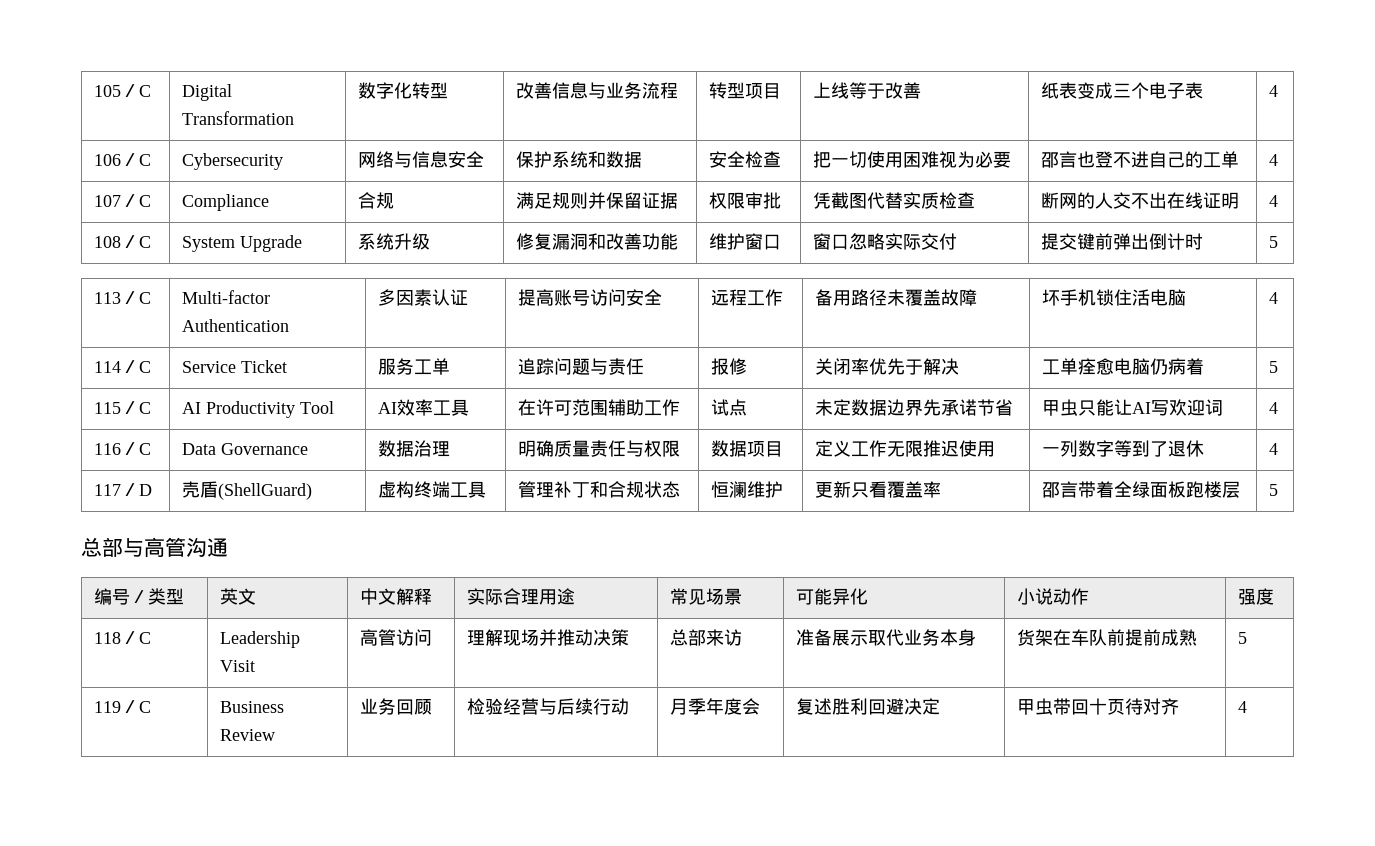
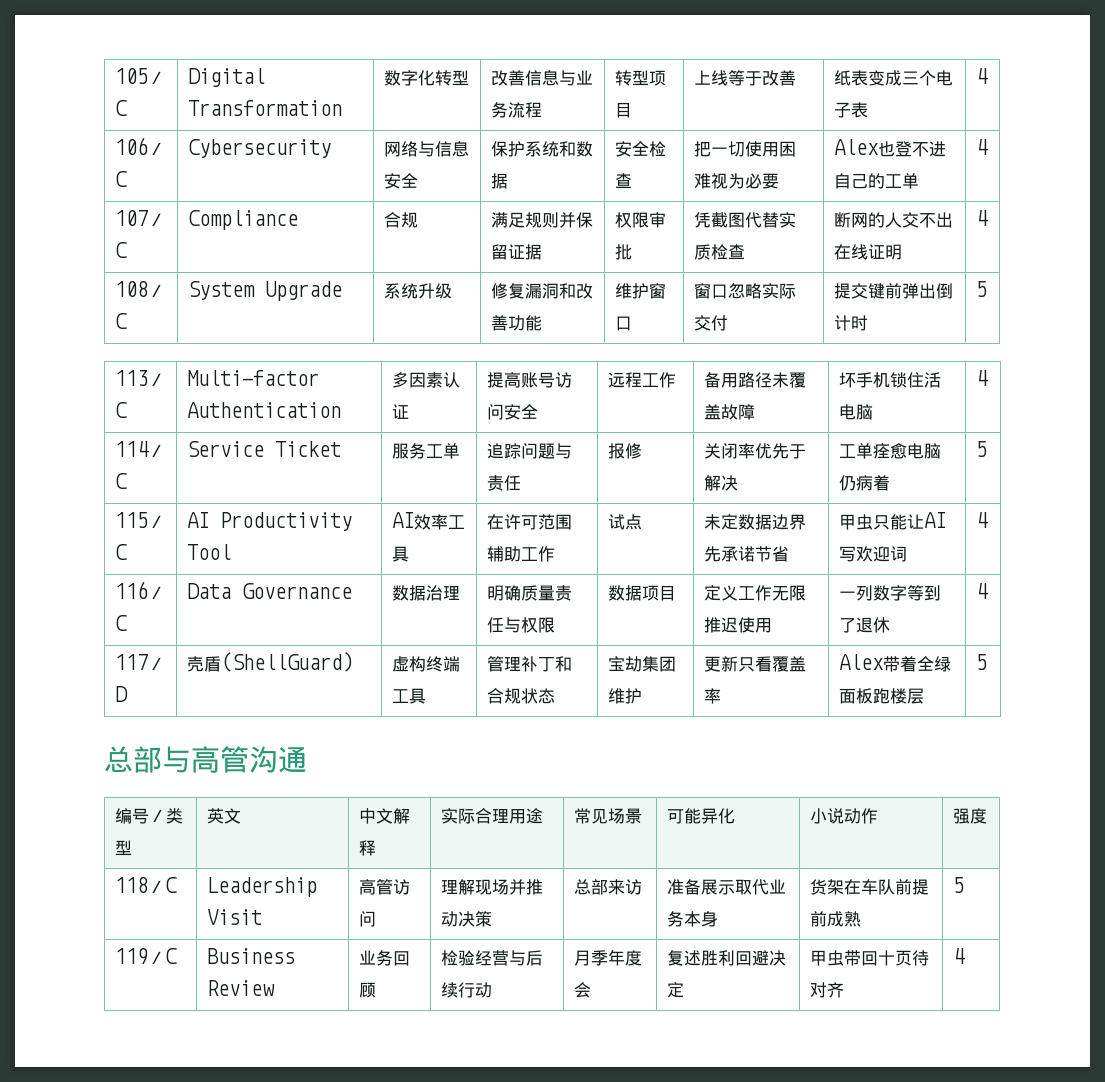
[1041,151,1078,168] 邵言 -> [834,139,879,155] Alex
[711,481,748,498] 恒澜 -> [608,656,677,672] 宝劫集团
[1042,481,1079,498] 邵言 -> [839,654,884,670] Alex

